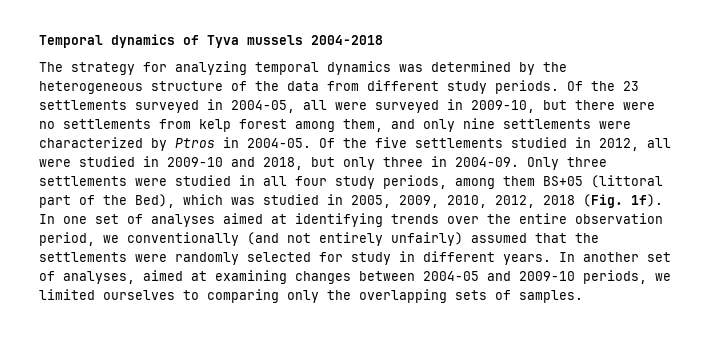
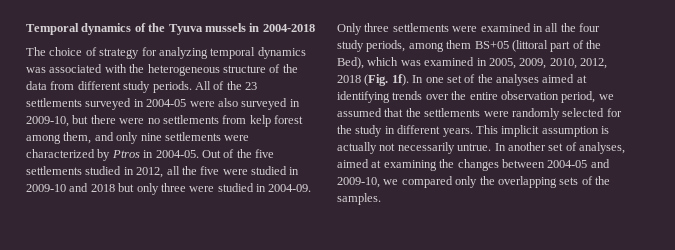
[207,35,303,48] Tyva mussels -> [148,23,260,35] the Tyuva mussels in
(63, 67) none -> [49,47,97,56] choice of
[431,61,535,75] determined by -> [49,64,127,73] associated with
[567,81,583,91] Of -> [194,81,225,90] All of
[231,100,367,113] 2004-05, all were -> [146,98,238,107] 2004-05 were also
[319,138,335,148] Of -> [201,149,235,158] Out of
(671, 143) none -> [181,166,220,175] the five
[263,157,303,170] 2018, -> [90,184,115,192] 2018
(423, 162) none -> [189,183,254,192] were studied
[175,175,231,186] studied -> [480,23,531,32] examined
(287, 181) none -> [560,23,576,32] the
[263,194,319,205] studied -> [424,57,475,66] examined
(143, 219) none -> [477,74,493,83] the
[127,232,463,246] conventionally (and not entirely unfairly) -> (614, 97) none
(343, 257) none -> [337,125,352,134] the
(551, 259) none -> [475,125,609,137] [337,142,492,154] This implicit assumption is actually not necessarily untrue.
(287, 277) none -> [439,159,455,168] the
[519,270,671,284] [39,289,279,303] 2009-10 periods, we limited ourselves to comparing -> [337,176,453,188] 2009-10, we compared
(511, 295) none -> [595,176,610,185] the

